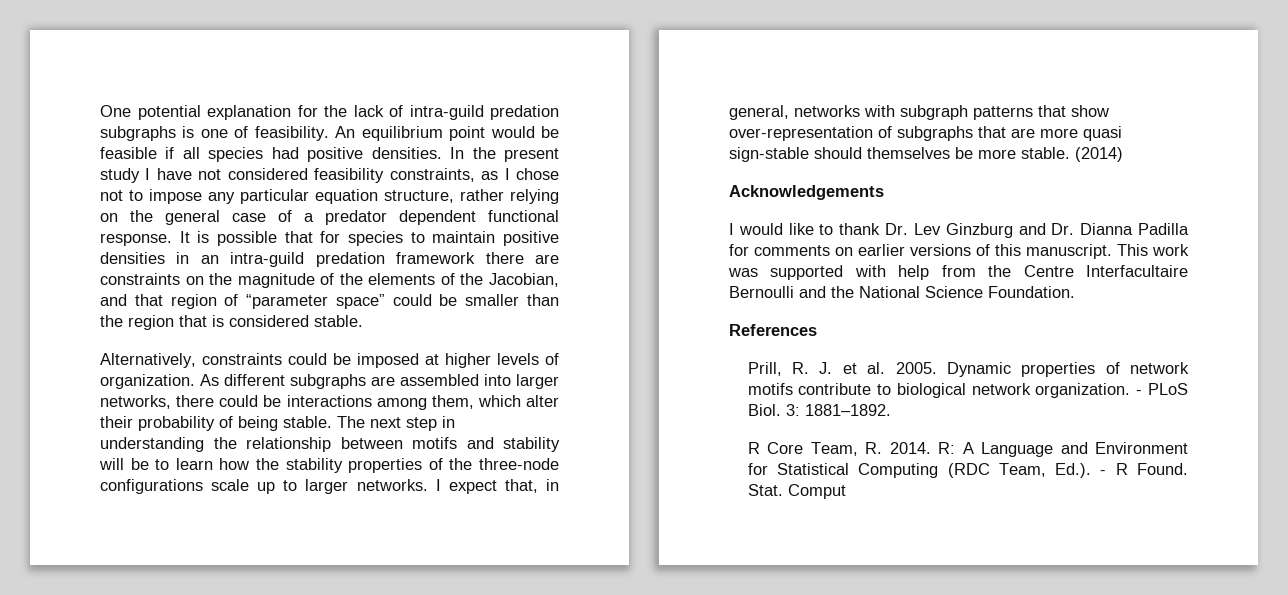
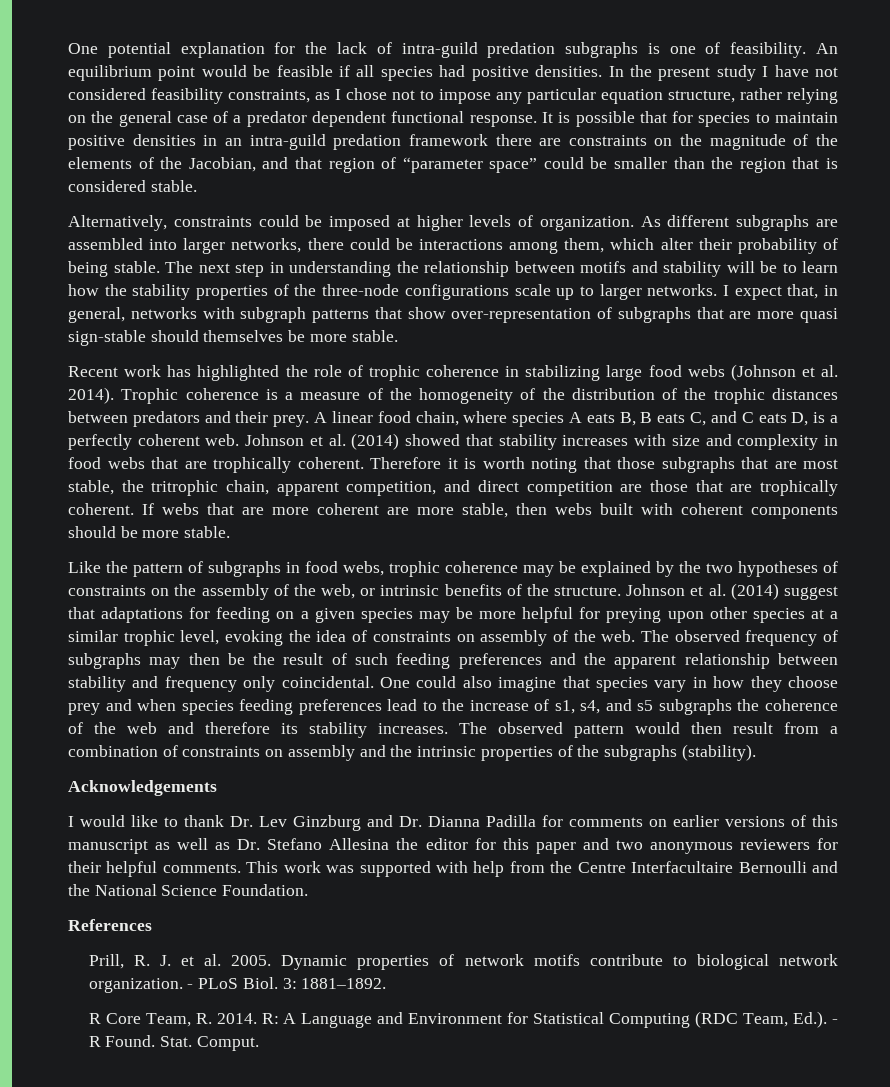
[1075,147,1123,162] (2014) -> [68,364,838,381] [68,387,838,404] [68,411,839,427] [68,433,839,450] [68,457,838,473] [68,480,839,496] [68,503,838,519] [68,526,231,538] [68,561,838,577] [68,583,838,600] [68,607,838,623] [68,630,838,646] [68,653,839,669] [68,676,838,692] [68,699,838,715] [68,722,838,738] [68,744,756,761] // Recent work has highlighted the role of trophic coherence in stabilizing large food webs (Johnson et al. 2014). Trophic coherence is a measure of the homogeneity of the distribution of the trophic distances between predators and their prey. A linear food chain, where species A eats B, B eats C, and C eats D, is a perfectly coherent web. Johnson et al. (2014) showed that stability increases with size and complexity in food webs that are trophically coherent. Therefore it is worth noting that those subgraphs that are most stable, the tritrophic chain, apparent competition, and direct competition are those that are trophically coherent. If webs that are more coherent are more stable, then webs built with coherent components should be more stable. // Like the pattern of subgraphs in food webs, trophic coherence may be explained by the two hypotheses of constraints on the assembly of the web, or intrinsic benefits of the structure. Johnson et al. (2014) suggest that adaptations for feeding on a given species may be more helpful for preying upon other species at a similar trophic level, evoking the idea of constraints on assembly of the web. The observed frequency of subgraphs may then be the result of such feeding preferences and the apparent relationship between stability and frequency only coincidental. One could also imagine that species vary in how they choose prey and when species feeding preferences lead to the increase of s1, s4, and s5 subgraphs the coherence of the web and therefore its stability increases. The observed pattern would then result from a combination of constraints on assembly and the intrinsic properties of the subgraphs (stability).
[1026,244,1112,259] manuscript. -> [68,838,838,854] [68,861,241,877] manuscript as well as Dr. Stefano Allesina the editor for this paper and two anonymous reviewers for their helpful comments.
[787,484,846,499] Comput -> [196,1036,259,1051] Comput.

